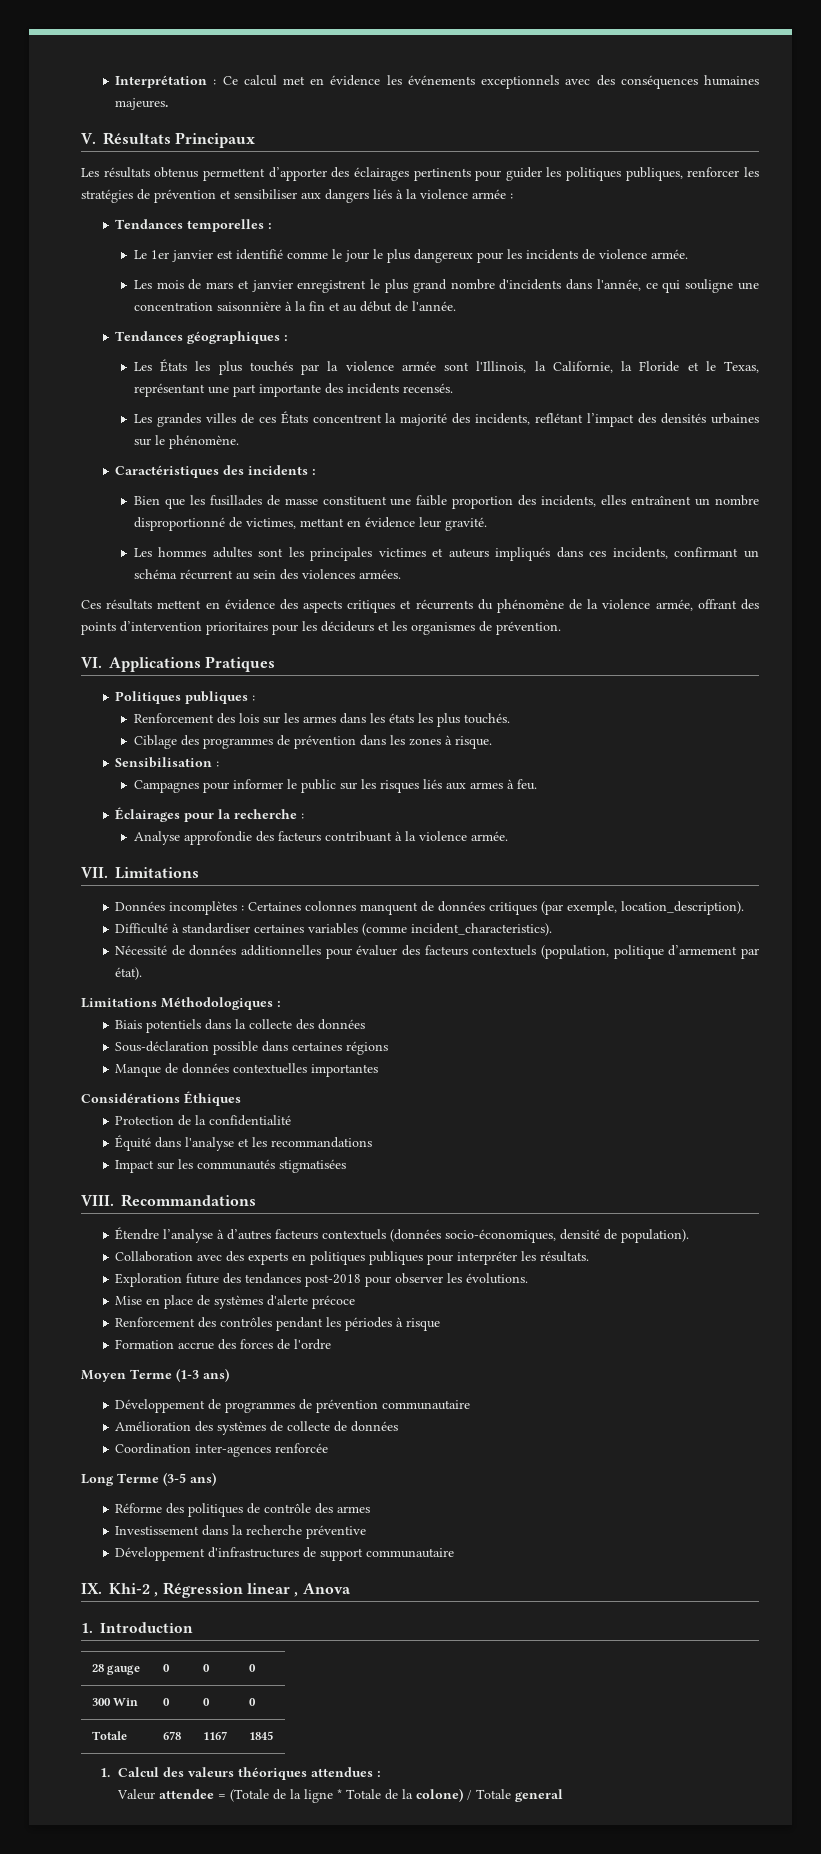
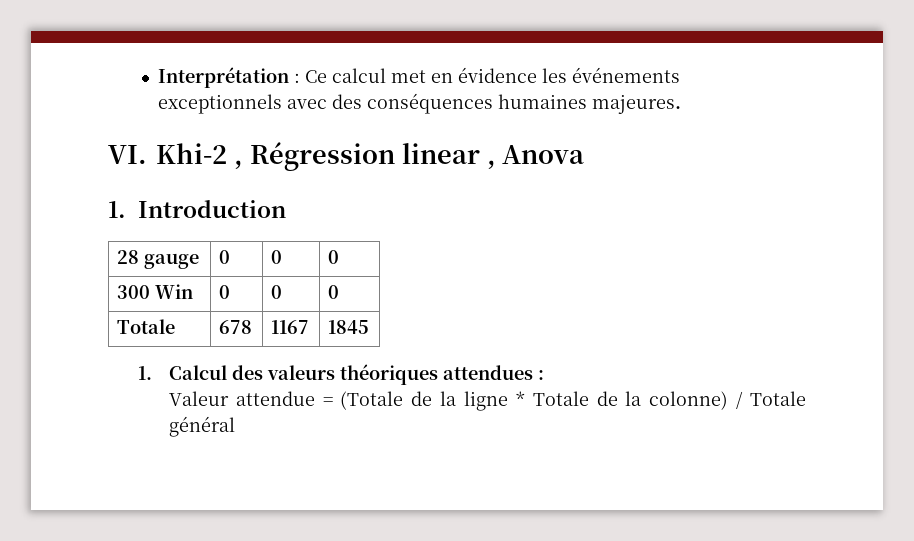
[81,132,256,148] [81,167,759,181] [81,189,513,203] [115,219,273,232] [133,249,688,263] [133,279,760,293] [133,301,456,312] [115,331,289,344] [133,359,760,375] [133,383,453,397] [133,411,760,427] [133,435,239,449] [115,465,317,478] [133,495,760,509] [133,517,487,531] [133,547,759,561] [133,569,401,580] [81,599,759,613] [81,621,561,635] [81,656,276,672] [115,691,256,704] [133,713,510,727] [133,735,492,749] [115,757,220,768] [133,779,537,793] [115,807,305,822] [133,831,508,845] [81,867,199,879] [115,901,745,915] [115,923,553,936] [115,945,760,959] [115,967,143,980] [81,997,281,1010] [115,1019,366,1033] [115,1041,389,1055] [115,1063,379,1077] [81,1091,241,1106] [115,1115,292,1126] [115,1135,373,1151] [115,1159,347,1173] [81,1194,256,1207] [115,1227,690,1243] [115,1251,590,1265] [115,1273,529,1287] [115,1295,356,1309] [115,1317,441,1331] [115,1339,332,1350] [81,1368,229,1382] [115,1399,471,1413] [115,1421,399,1435] [115,1443,329,1457] [81,1472,216,1486] [115,1503,371,1517] [115,1525,367,1539] [115,1547,455,1561] [81,1583,102,1594] V. Résultats Principaux // Les résultats obtenus permettent d’apporter des éclairages pertinents pour guider les politiques publiques, renforcer les stratégies de prévention et sensibiliser aux dangers liés à la violence armée : // Tendances temporelles : // Le 1er janvier est identifié comme le jour le plus dangereux pour les incidents de violence armée. // Les mois de mars et janvier enregistrent le plus grand nombre d'incidents dans l'année, ce qui souligne une concentration saisonnière à la fin et au début de l'année. // Tendances géographiques : // Les États les plus touchés par la violence armée sont l'Illinois, la Californie, la Floride et le Texas, représentant une part importante des incidents recensés. // Les grandes villes de ces États concentrent la majorité des incidents, reflétant l’impact des densités urbaines sur le phénomène. // Caractéristiques des incidents : // Bien que les fusillades de masse constituent une faible proportion des incidents, elles entraînent un nombre disproportionné de victimes, mettant en évidence leur gravité. // Les hommes adultes sont les principales victimes et auteurs impliqués dans ces incidents, confirmant un schéma récurrent au sein des violences armées. // Ces résultats mettent en évidence des aspects critiques et récurrents du phénomène de la violence armée, offrant des points d’intervention prioritaires pour les décideurs et les organismes de prévention. // VI. Applications Pratiques // Politiques publiques : // Renforcement des lois sur les armes dans les états les plus touchés. // Ciblage des programmes de prévention dans les zones à risque. // Sensibilisation : // Campagnes pour informer le public sur les risques liés aux armes à feu. // Éclairages pour la recherche : // Analyse approfondie des facteurs contribuant à la violence armée. // VII. Limitations // Données incomplètes : Certaines colonnes manquent de données critiques (par exemple, location_description). // Difficulté à standardiser certaines variables (comme incident_characteristics). // Nécessité de données additionnelles pour évaluer des facteurs contextuels (population, politique d’armement par état). // Limitations Méthodologiques : // Biais potentiels dans la collecte des données // Sous-déclaration possible dans certaines régions // Manque de données contextuelles importantes // Considérations Éthiques // Protection de la confidentialité // Équité dans l'analyse et les recommandations // Impact sur les communautés stigmatisées // VIII. Recommandations // Étendre l’analyse à d’autres facteurs contextuels (données socio-économiques, densité de population). // Collaboration avec des experts en politiques publiques pour interpréter les résultats. // Exploration future des tendances post-2018 pour observer les évolutions. // Mise en place de systèmes d'alerte précoce // Renforcement des contrôles pendant les périodes à risque // Formation accrue des forces de l'ordre // Moyen Terme (1-3 ans) // Développement de programmes de prévention communautaire // Amélioration des systèmes de collecte de données // Coordination inter-agences renforcée // Long Terme (3-5 ans) // Réforme des politiques de contrôle des armes // Investissement dans la recherche préventive // Développement d'infrastructures de support communautaire // IX. -> [108,145,147,164] VI.
[159,1789,215,1799] attendee -> [235,391,315,406] attendue
[416,1788,464,1802] colone) -> [649,391,729,410] colonne)
[515,1789,564,1802] general -> [168,416,235,437] général

